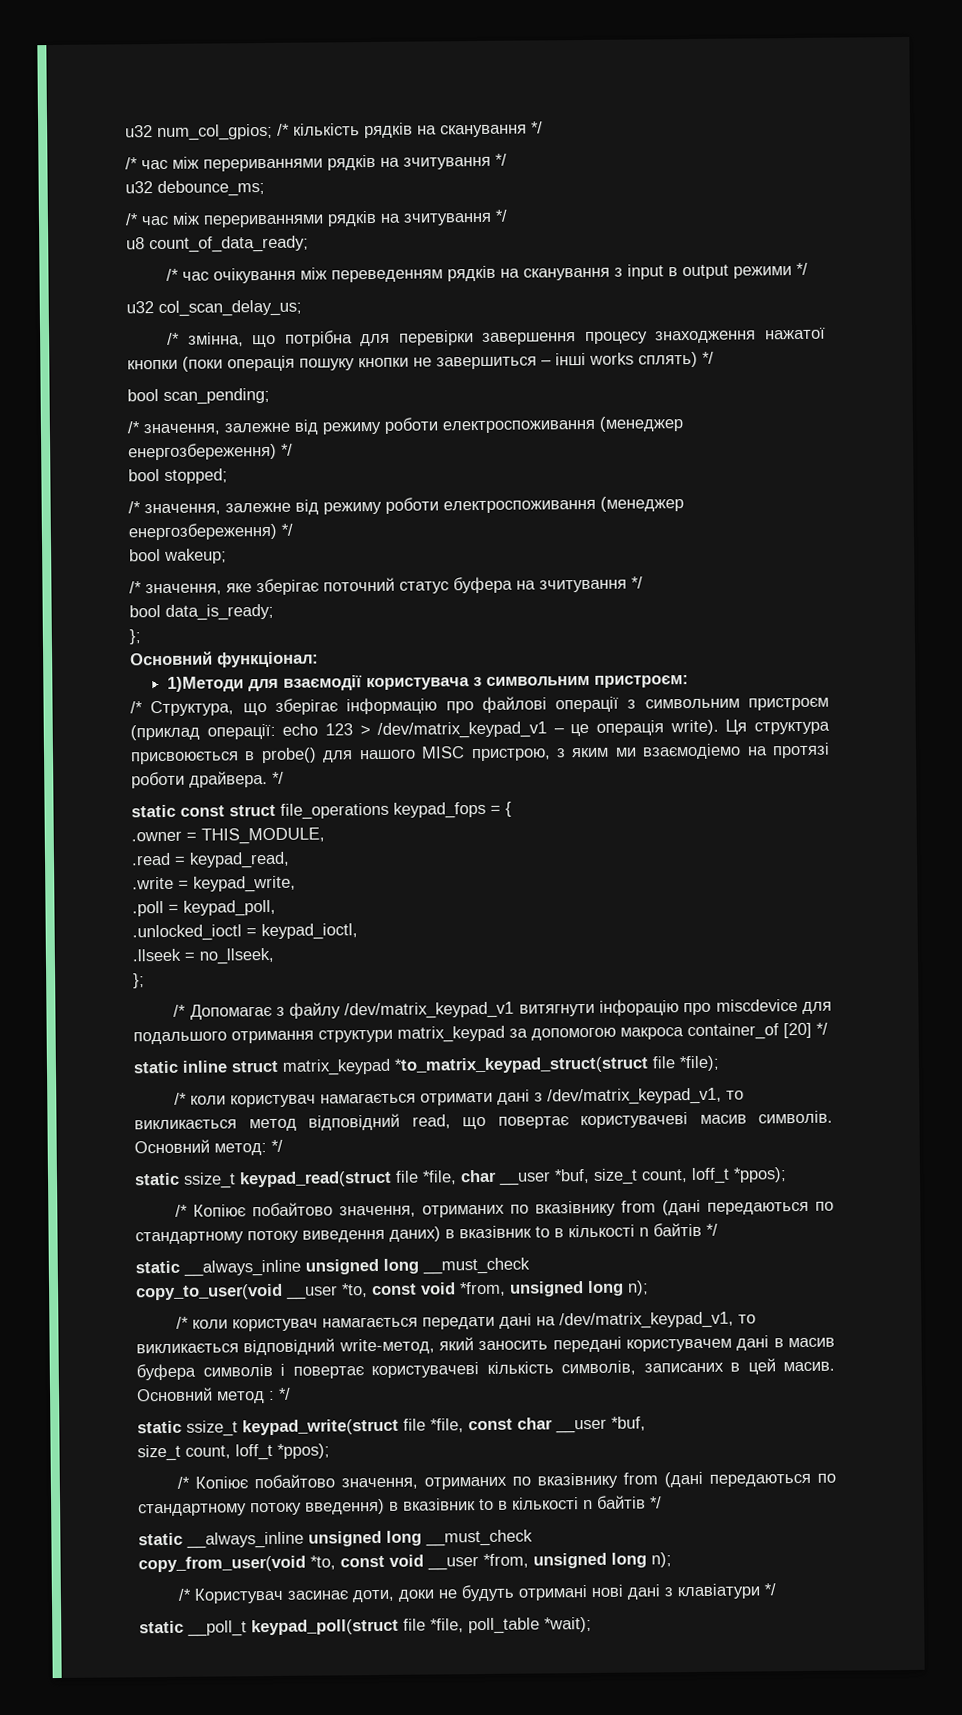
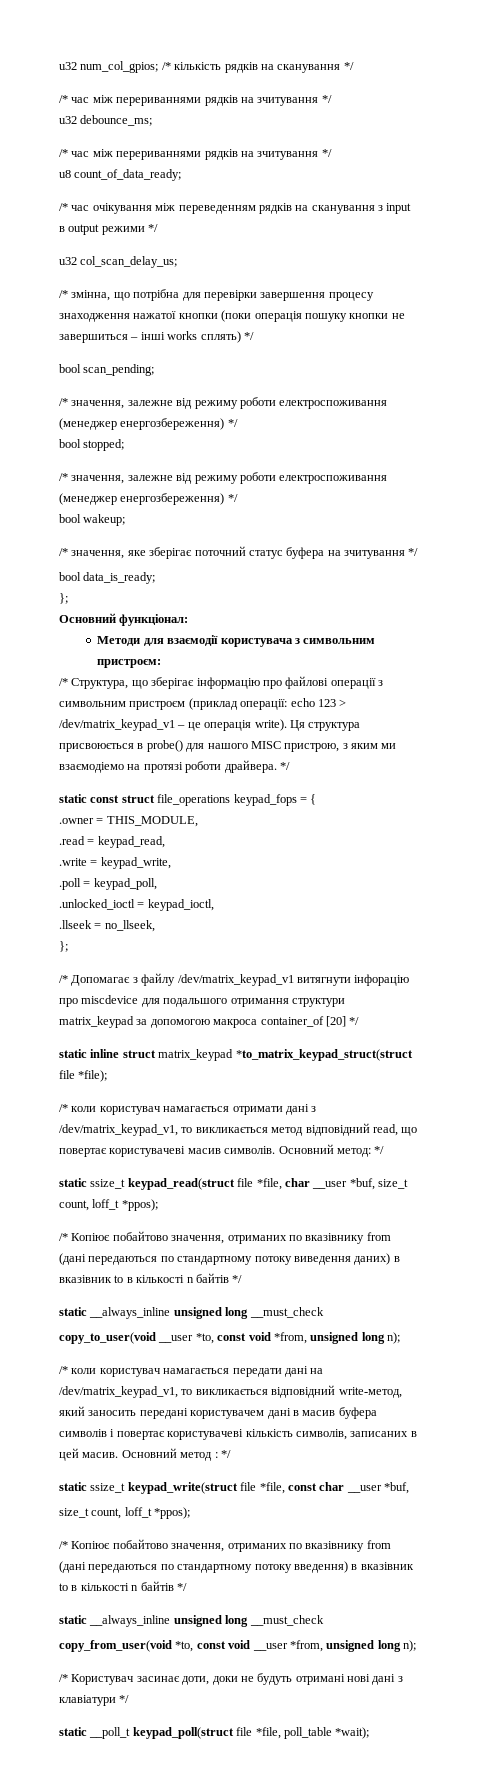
[166,676,244,692] 1)Методи -> [97,636,141,646] Методи

